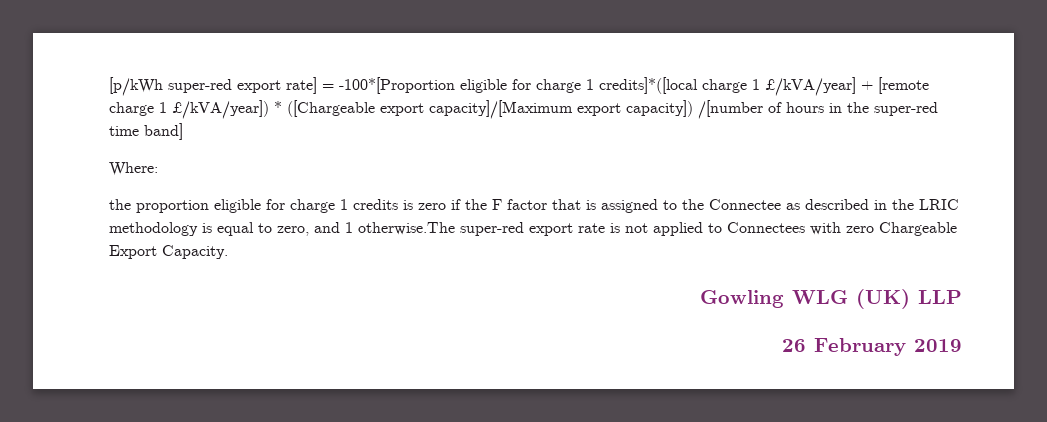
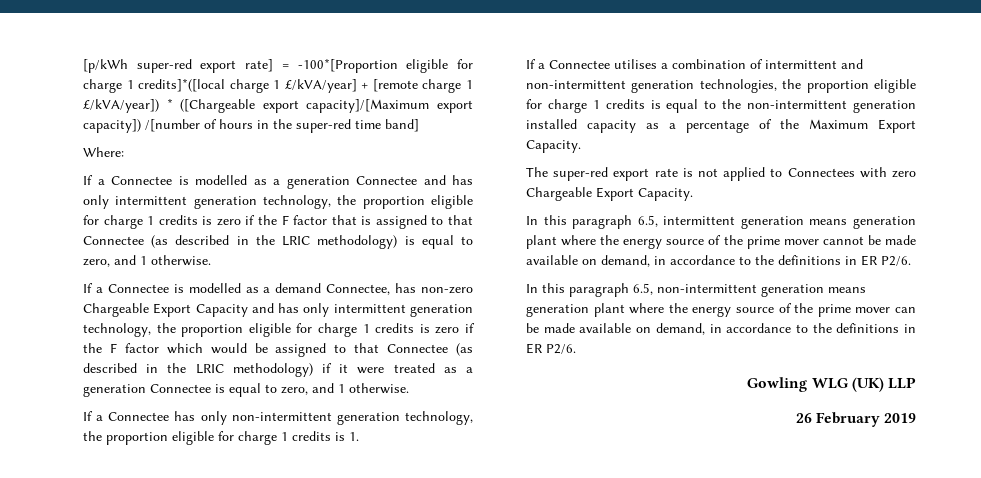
(158, 169) none -> [83,175,473,189] [83,195,332,209] If a Connectee is modelled as a generation Connectee and has only intermittent generation technology,
[681,199,959,210] [108,222,455,236] the Connectee as described in the LRIC methodology is equal to zero, and 1 otherwise.The -> [447,215,473,225] [83,235,473,249] [83,255,212,267] [83,283,473,295] [83,303,473,317] [83,323,476,337] [83,343,473,357] [83,363,473,377] [83,383,410,397] [83,411,473,425] [83,431,360,445] [526,59,864,69] [526,79,916,93] [526,99,916,113] [526,119,916,133] [526,140,582,153] [526,167,549,177] that Connectee (as described in the LRIC methodology) is equal to zero, and 1 otherwise. // If a Connectee is modelled as a demand Connectee, has non-zero Chargeable Export Capacity and has only intermittent generation technology, the proportion eligible for charge 1 credits is zero if the F factor which would be assigned to that Connectee (as described in the LRIC methodology) if it were treated as a generation Connectee is equal to zero, and 1 otherwise. // If a Connectee has only non-intermittent generation technology, the proportion eligible for charge 1 credits is 1. // If a Connectee utilises a combination of intermittent and non-intermittent generation technologies, the proportion eligible for charge 1 credits is equal to the non-intermittent generation installed capacity as a percentage of the Maximum Export Capacity. // The
(228, 252) none -> [526,215,916,229] [526,235,916,249] [526,255,912,267] [526,283,867,297] [526,303,917,317] [526,323,916,335] [526,343,577,354] // In this paragraph 6.5, intermittent generation means generation plant where the energy source of the prime mover cannot be made available on demand, in accordance to the definitions in ER P2/6. // In this paragraph 6.5, non-intermittent generation means generation plant where the energy source of the prime mover can be made available on demand, in accordance to the definitions in ER P2/6.

